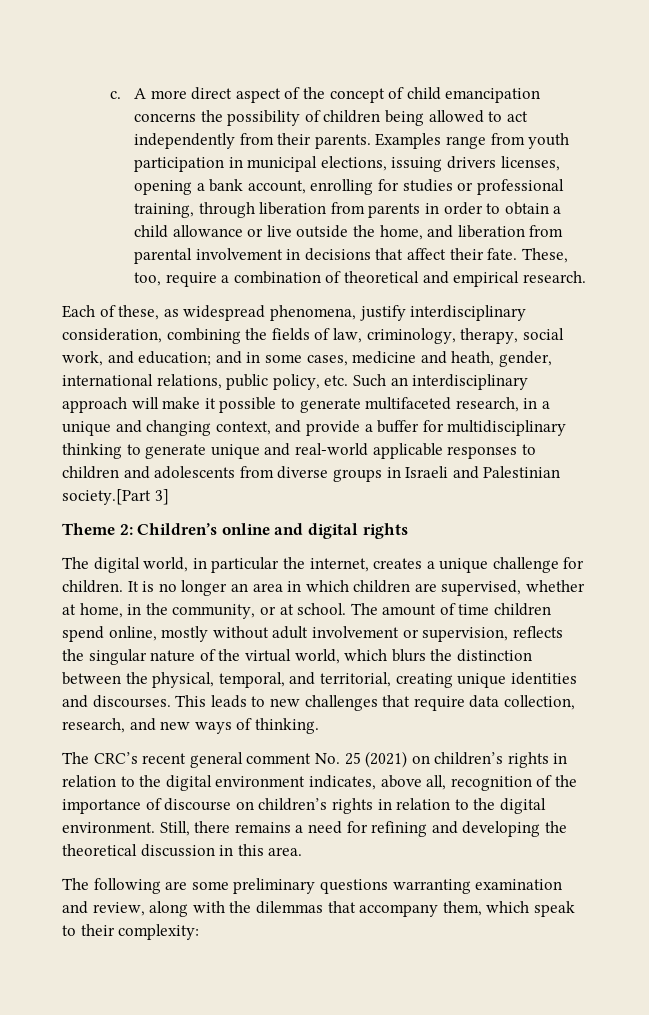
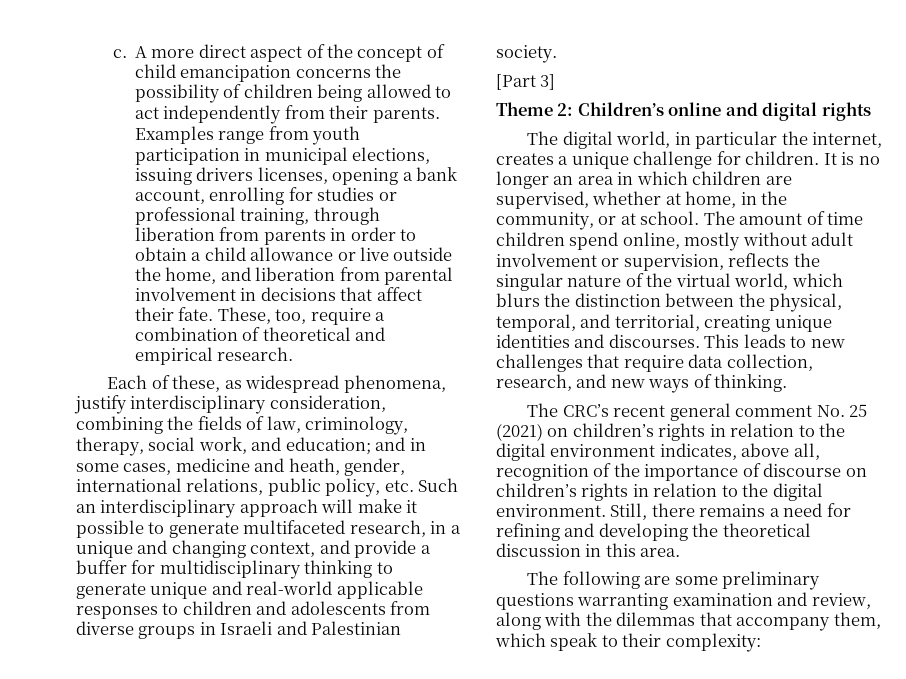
[62,489,151,505] society.[Part -> [496,45,557,63] [496,74,536,90] society. // [Part

